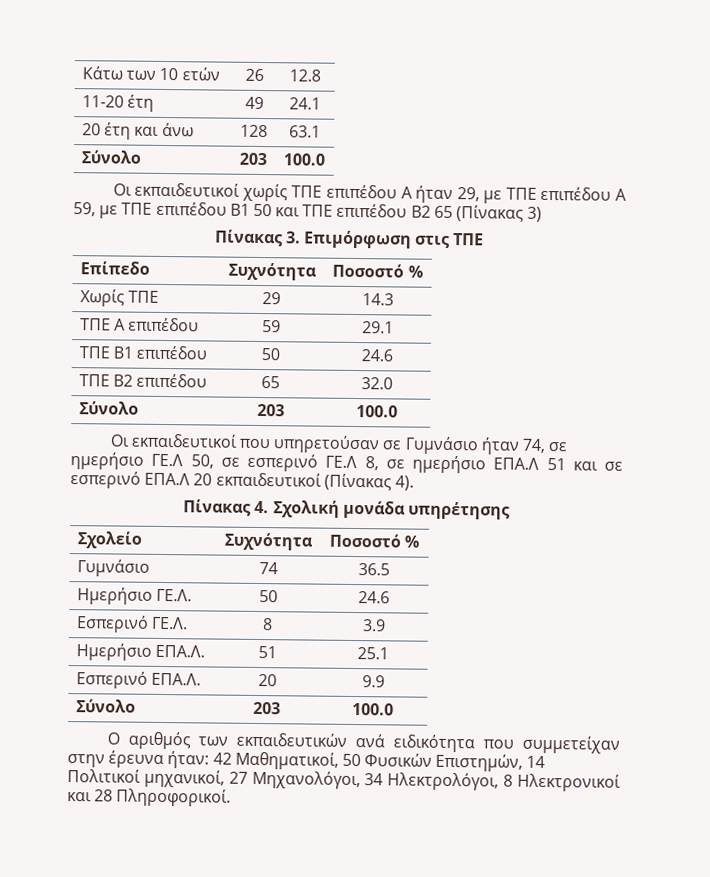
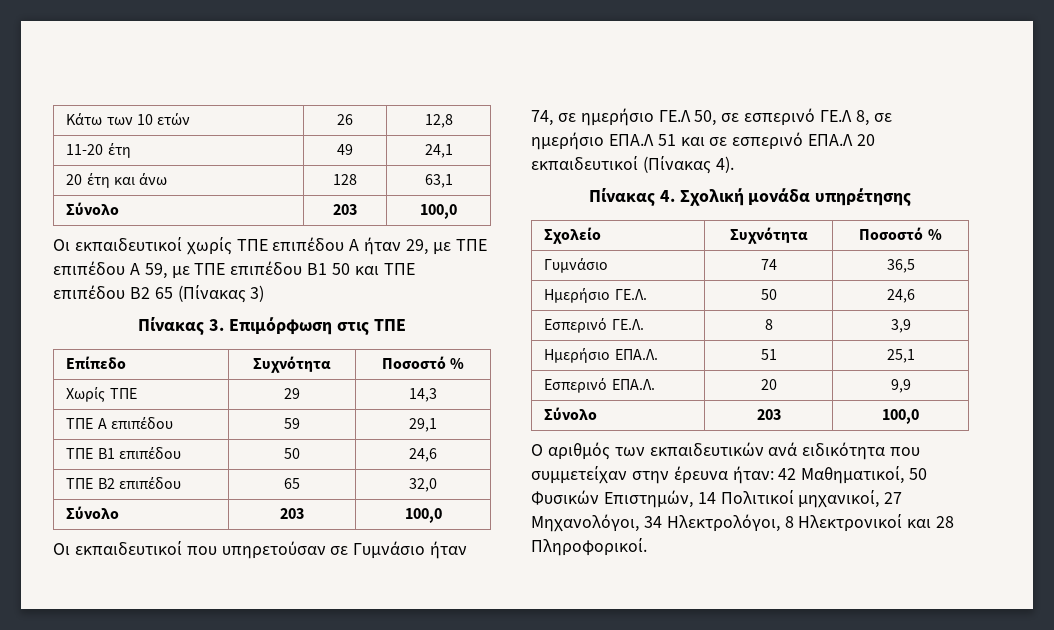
[289,69,321,82] 12.8 -> [424,114,453,128] 12,8
[289,97,321,110] 24.1 -> [424,144,453,158] 24,1
[289,125,321,138] [81,150,143,164] [239,152,267,166] [283,153,325,166] 63.1 // Σύνολο | 203 | 100.0 -> [424,174,453,188] [66,202,120,215] [333,204,357,215] [420,204,457,219] 63,1 // Σύνολο | 203 | 100,0
[361,293,394,306] 14.3 -> [409,388,437,402] 14,3
[361,321,394,334] 29.1 -> [409,418,437,432] 29,1
[360,349,393,362] 24.6 -> [409,448,437,462] 24,6
[360,377,393,390] [79,401,140,415] [256,403,285,417] [355,405,398,418] 32.0 // Σύνολο | 203 | 100.0 -> [409,478,437,492] [66,506,120,519] [280,508,304,519] [404,508,442,523] 32,0 // Σύνολο | 203 | 100,0
[358,563,390,576] 36.5 -> [886,259,915,273] 36,5
[358,591,390,604] 24.6 -> [886,289,915,303] 24,6
[361,619,386,632] 3.9 -> [890,319,911,333] 3,9
[357,647,389,660] 25.1 -> [886,349,915,363] 25,1
[361,675,385,688] [76,699,137,713] [253,701,281,715] [352,702,394,716] 9.9 // Σύνολο | 203 | 100.0 -> [890,379,911,393] [544,407,598,420] [756,409,781,420] [882,409,919,424] 9,9 // Σύνολο | 203 | 100,0

